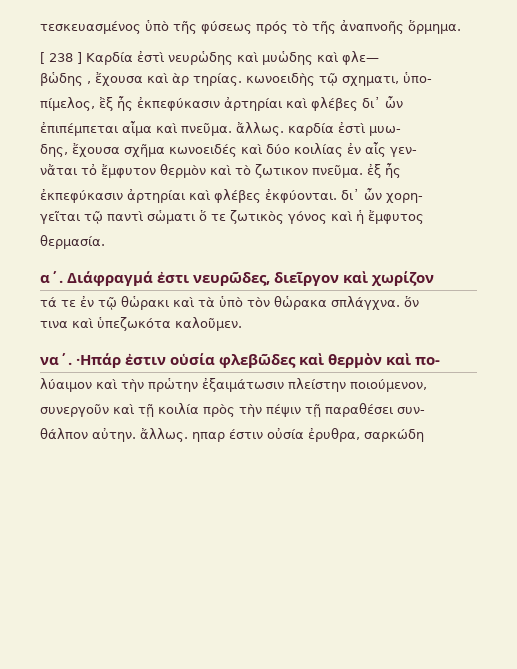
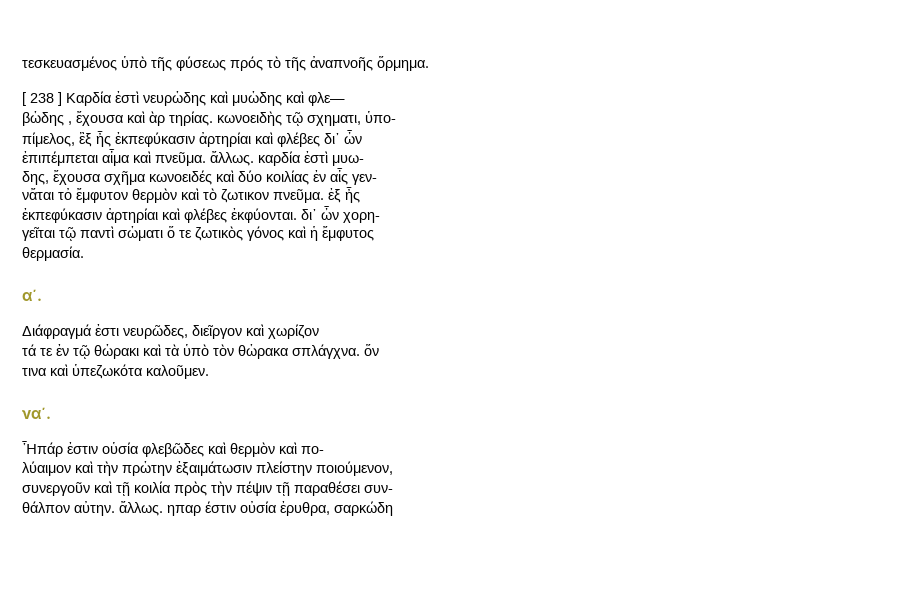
(63, 277) none -> (42, 295) //
[76,353,122,368] ·Ηπάρ -> [21,441,63,457] // Ἧπάρ

